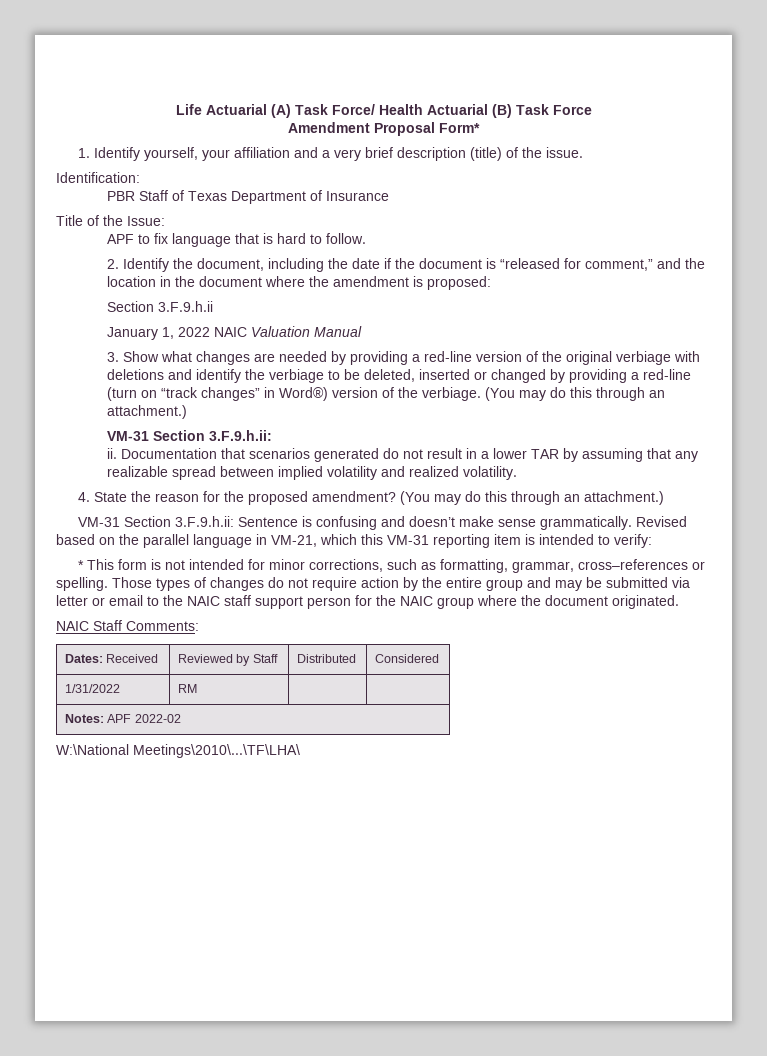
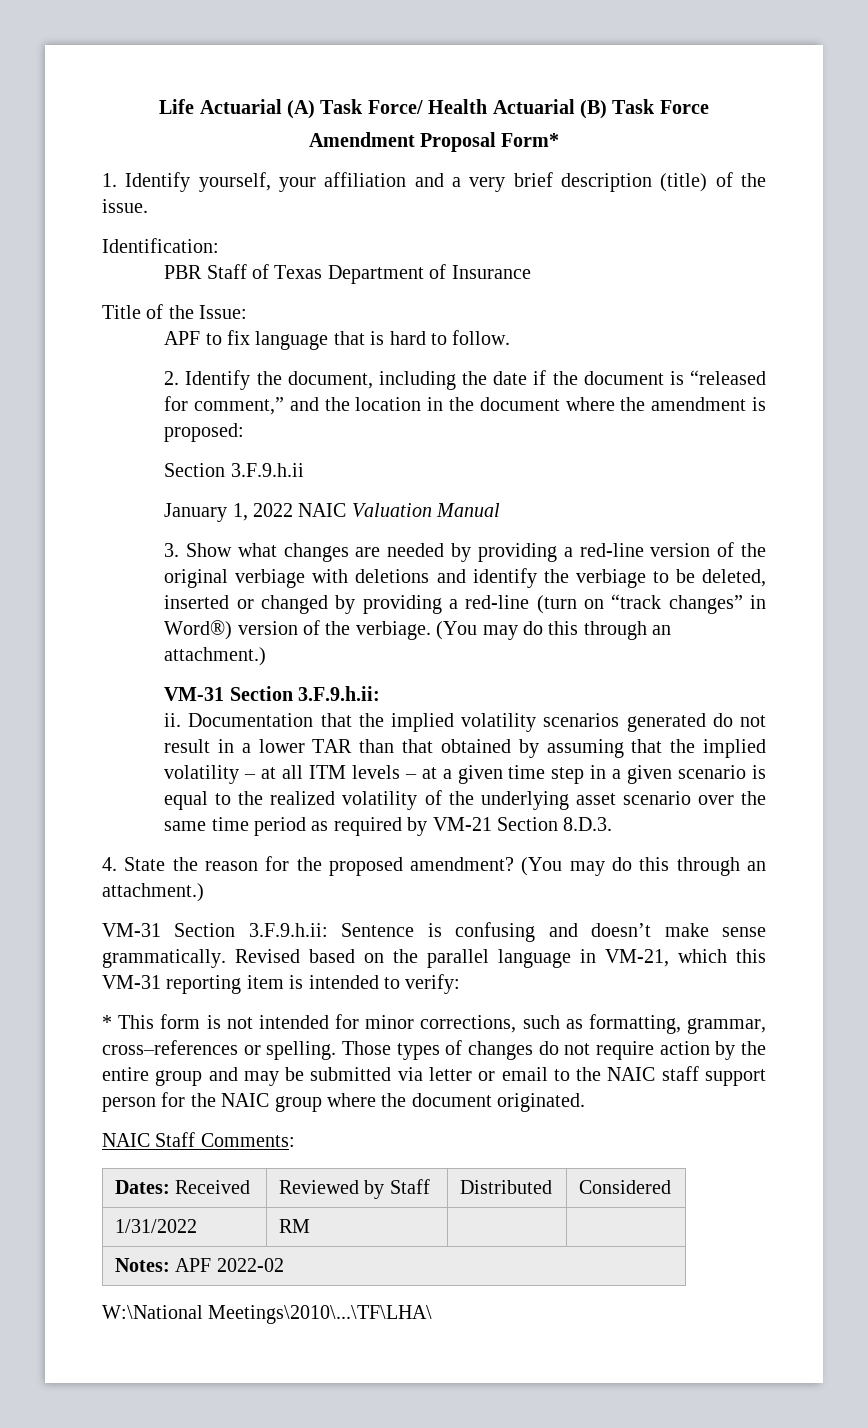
(246, 453) none -> [358,713,537,732] the implied volatility
[563,448,699,462] [107,466,518,480] by assuming that any realizable spread between implied volatility and realized volatility. -> [359,739,766,758] [164,765,766,784] [164,790,767,810] [164,817,613,836] than that obtained by assuming that the implied volatility – at all ITM levels – at a given time step in a given scenario is equal to the realized volatility of the underlying asset scenario over the same time period as required by VM-21 Section 8.D.3.

